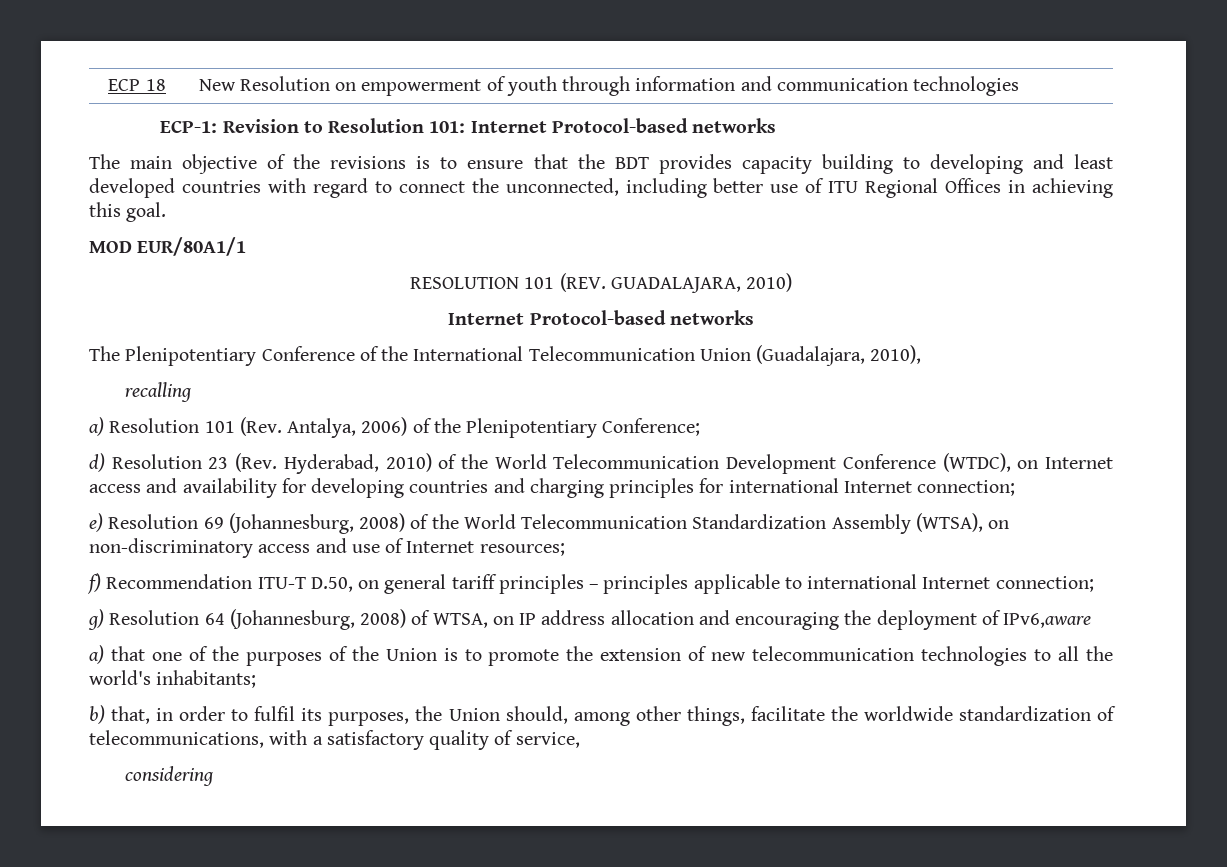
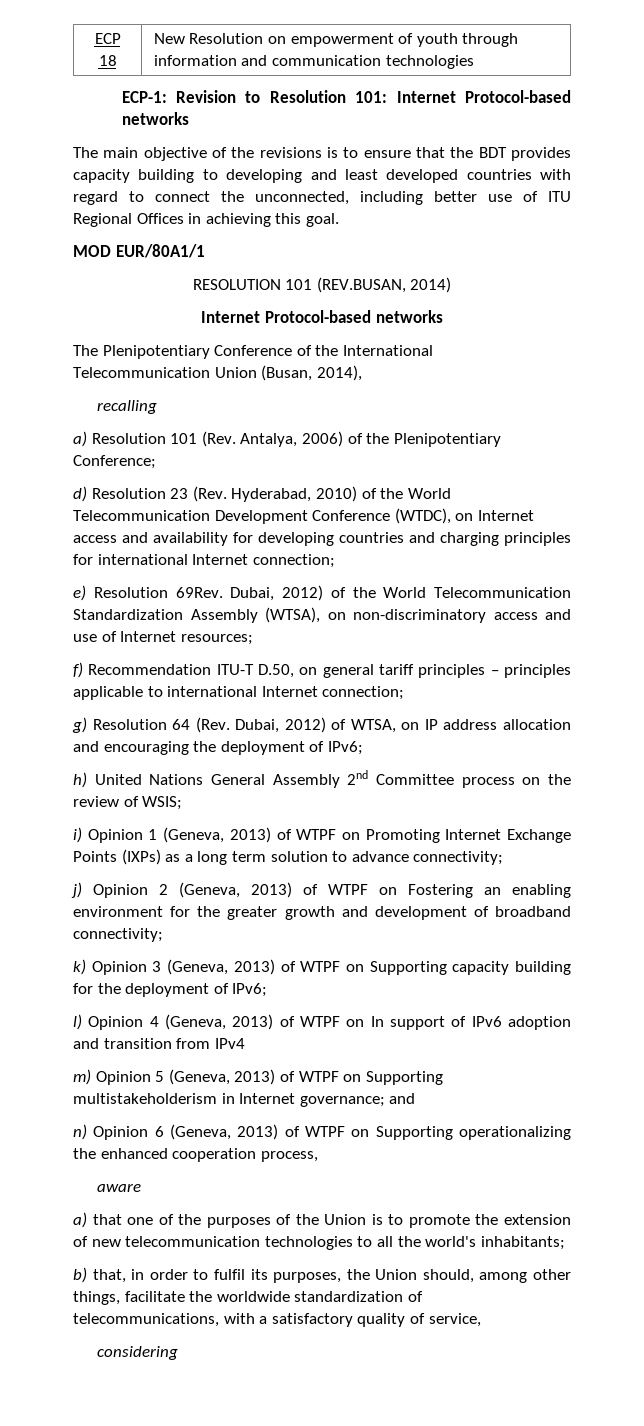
[559,273,793,293] (REV. GUADALAJARA, 2010) -> [316,277,452,293] (REV.BUSAN, 2014)
[756,345,922,366] (Guadalajara, 2010), -> [261,365,362,381] (Busan, 2014),
[203,513,406,534] 69 (Johannesburg, 2008) -> [175,585,323,601] 69Rev. Dubai, 2012)
[229,609,407,630] (Johannesburg, 2008) -> [195,717,326,733] (Rev. Dubai, 2012)
[1003,613,1092,628] IPv6,aware -> [327,741,363,755] [73,770,571,788] [73,796,183,810] [73,827,571,843] [73,849,504,865] [71,882,571,898] [73,906,571,920] [73,928,163,942] [73,959,571,975] [73,983,268,997] [73,1014,571,1030] [73,1038,245,1049] [73,1069,443,1085] [73,1093,416,1107] [73,1124,571,1140] [73,1148,318,1162] [97,1183,142,1192] IPv6; // h) United Nations General Assembly 2nd Committee process on the review of WSIS; // i) Opinion 1 (Geneva, 2013) of WTPF on Promoting Internet Exchange Points (IXPs) as a long term solution to advance connectivity; // j) Opinion 2 (Geneva, 2013) of WTPF on Fostering an enabling environment for the greater growth and development of broadband connectivity; // k) Opinion 3 (Geneva, 2013) of WTPF on Supporting capacity building for the deployment of IPv6; // l) Opinion 4 (Geneva, 2013) of WTPF on In support of IPv6 adoption and transition from IPv4 // m) Opinion 5 (Geneva, 2013) of WTPF on Supporting multistakeholderism in Internet governance; and // n) Opinion 6 (Geneva, 2013) of WTPF on Supporting operationalizing the enhanced cooperation process, // aware

